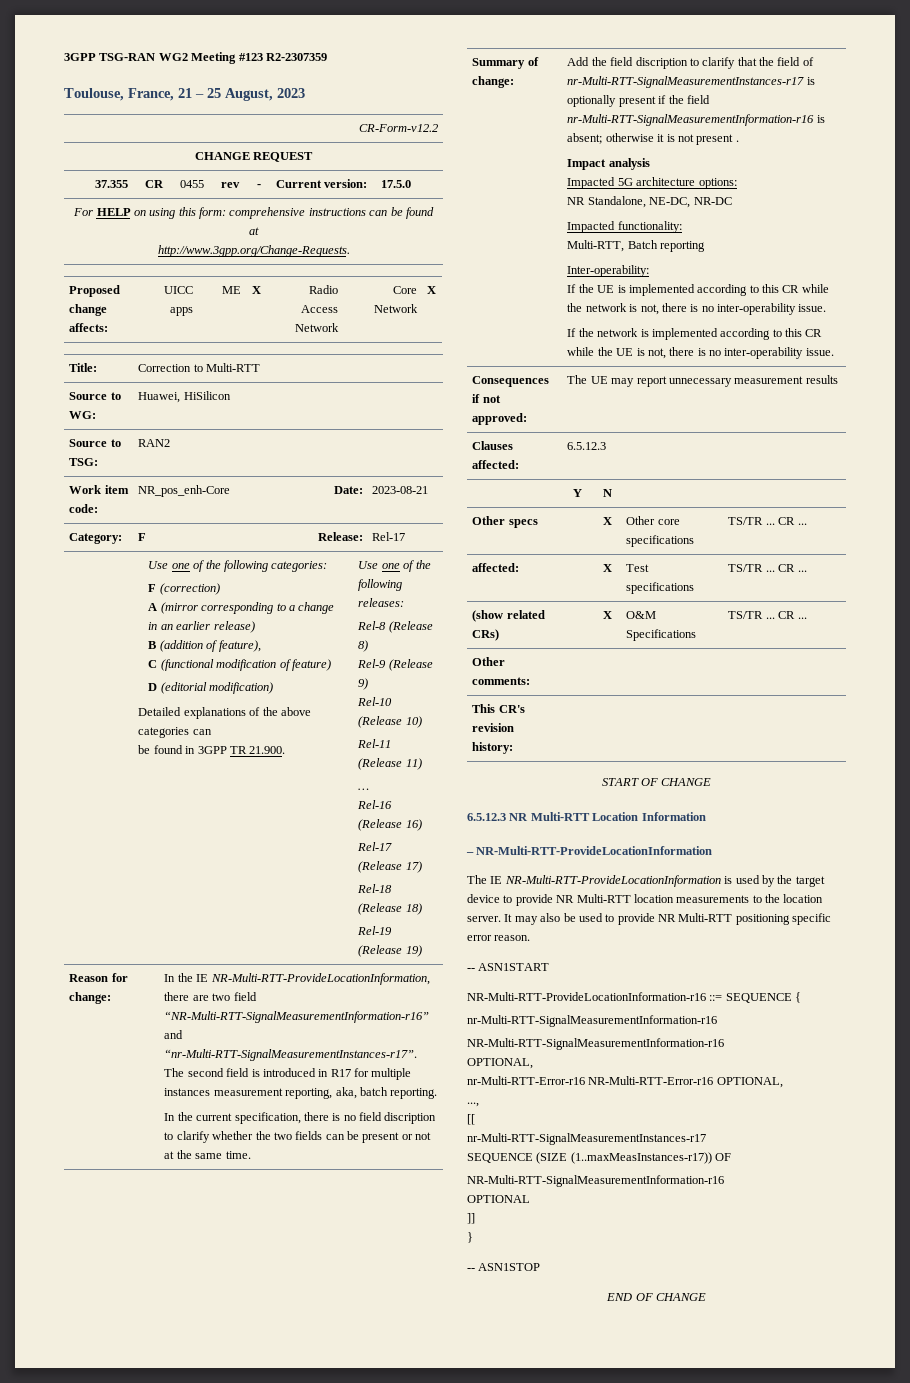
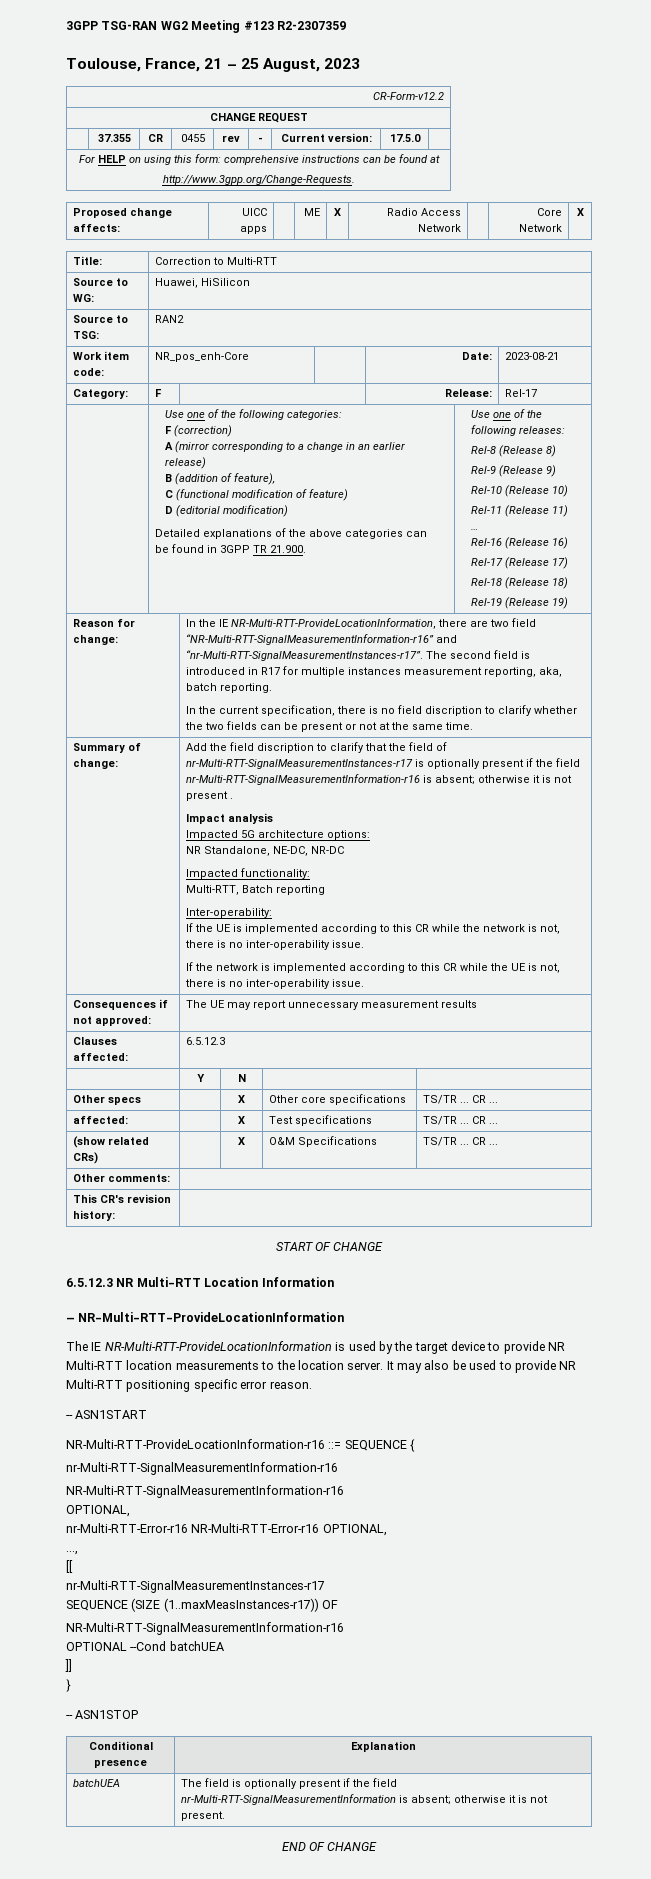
(530, 1199) none -> [130,1641,224,1651] --Cond batchUEA
(541, 1267) none -> [88,1741,153,1750] [94,1759,147,1768] [350,1741,416,1752] [73,1779,121,1787] [181,1778,398,1789] [181,1794,549,1805] [181,1811,226,1821] // Conditional presence | Explanation // batchUEA | The field is optionally present if the field nr-Multi-RTT-SignalMeasurementInformation is absent; otherwise it is not present.

